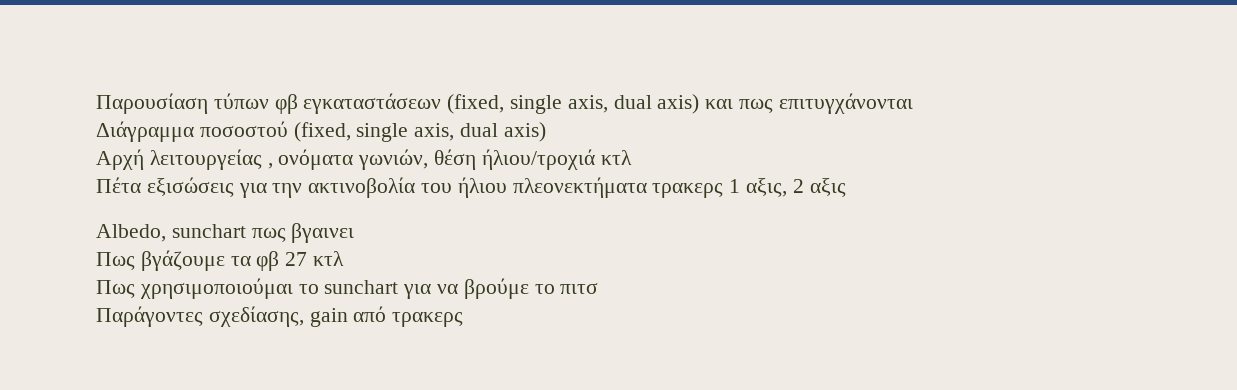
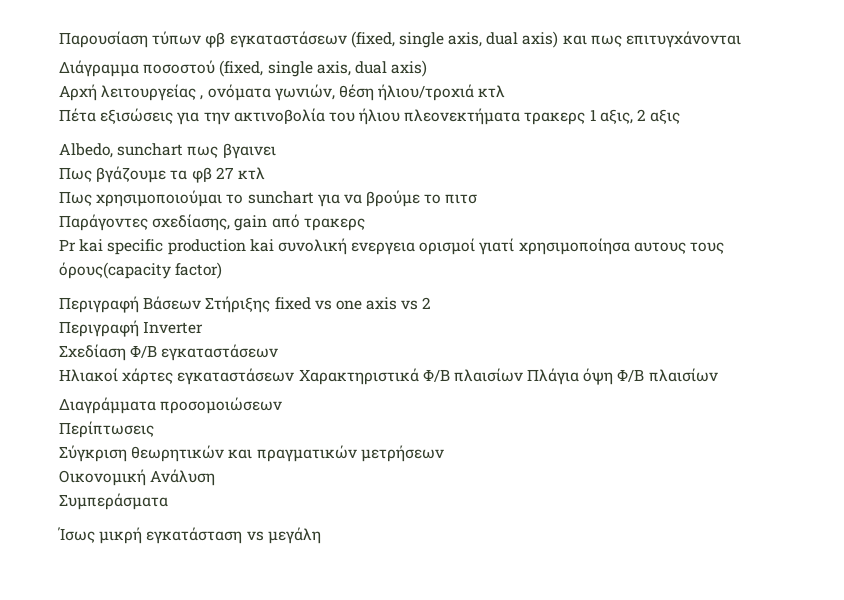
(464, 319) none -> [59,238,725,255] [59,262,223,279] [59,296,432,313] [59,320,204,337] [59,344,279,361] [59,368,718,385] [59,397,283,414] [59,421,154,438] [59,445,444,462] [59,469,216,486] [59,493,168,510] [58,527,321,544] // Pr kai specific production kai συνολική ενεργεια ορισμοί γιατί χρησιμοποίησα αυτους τους όρους(capacity factor) // Περιγραφή Βάσεων Στήριξης fixed vs one axis vs 2 // Περιγραφή Inverter // Σχεδίαση Φ/Β εγκαταστάσεων // Ηλιακοί χάρτες εγκαταστάσεων Χαρακτηριστικά Φ/Β πλαισίων Πλάγια όψη Φ/Β πλαισίων // Διαγράμματα προσομοιώσεων // Περίπτωσεις // Σύγκριση θεωρητικών και πραγματικών μετρήσεων // Οικονομική Ανάλυση // Συμπεράσματα // Ίσως μικρή εγκατάσταση vs μεγάλη

